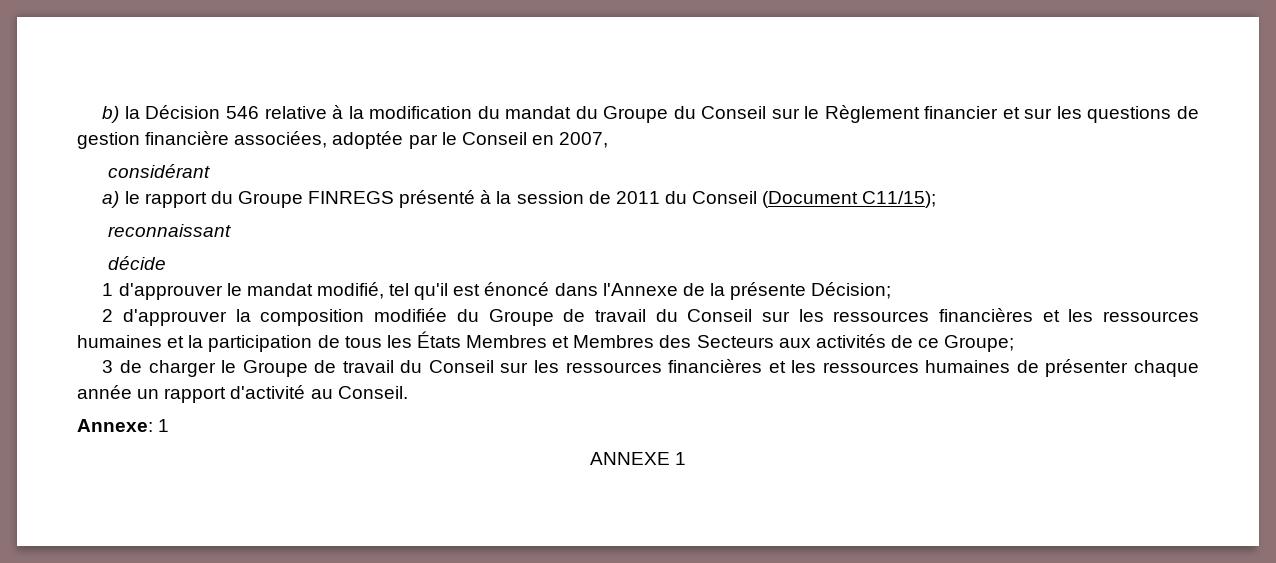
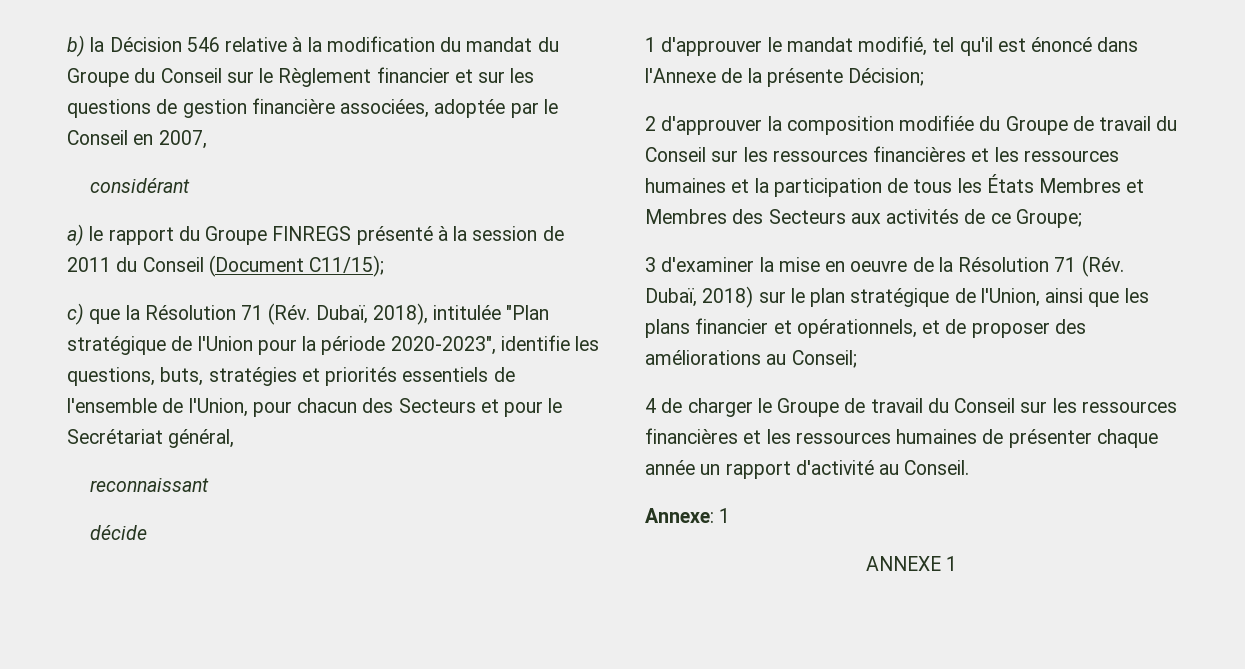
(937, 199) none -> [67,303,550,325] [67,335,600,355] [67,367,515,386] [67,398,563,417] [67,429,235,448] // c) que la Résolution 71 (Rév. Dubaï, 2018), intitulée "Plan stratégique de l'Union pour la période 2020-2023", identifie les questions, buts, stratégies et priorités essentiels de l'ensemble de l'Union, pour chacun des Secteurs et pour le Secrétariat général,
(114, 366) none -> [661,255,1124,277] [645,286,1149,308] [645,318,1086,338] [645,350,857,368] [645,398,656,413] d'examiner la mise en oeuvre de la Résolution 71 (Rév. Dubaï, 2018) sur le plan stratégique de l'Union, ainsi que les plans financier et opérationnels, et de proposer des améliorations au Conseil; // 4

